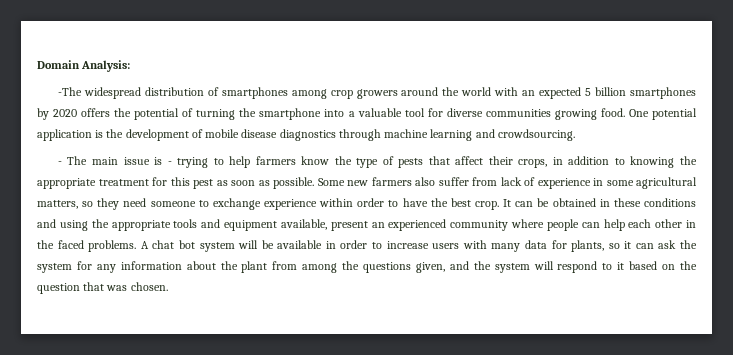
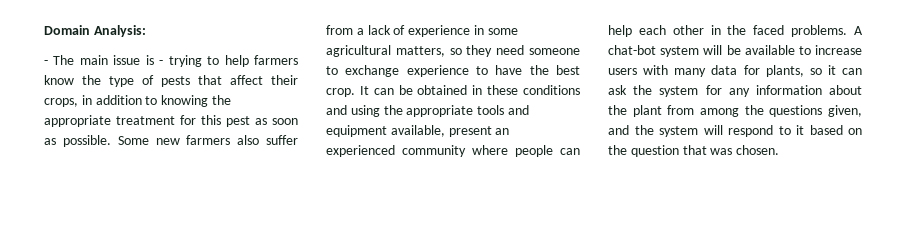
[57,87,697,99] [37,108,697,120] [37,129,575,141] // -The widespread distribution of smartphones among crop growers around the world with an expected 5 billion smartphones by 2020 offers the potential of turning the smartphone into a valuable tool for diverse communities growing food. One potential application is the development of mobile disease diagnostics through machine learning and crowdsourcing. -> (146, 31) none
(497, 181) none -> [356,28,364,35] a
[319,198,385,207] within order -> (469, 71) none
[152,240,195,249] chat bot -> [608,45,656,55] chat-bot
[325,240,368,249] in order -> (795, 50) none

